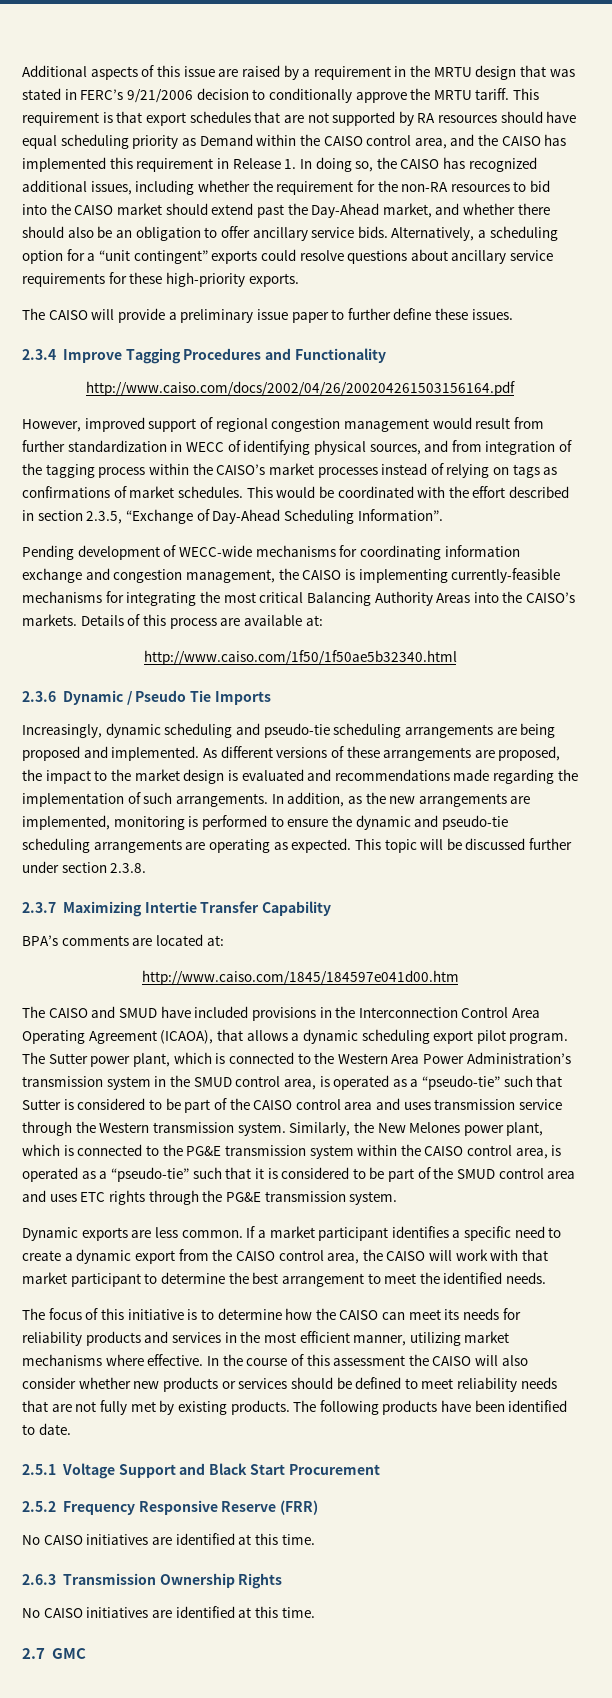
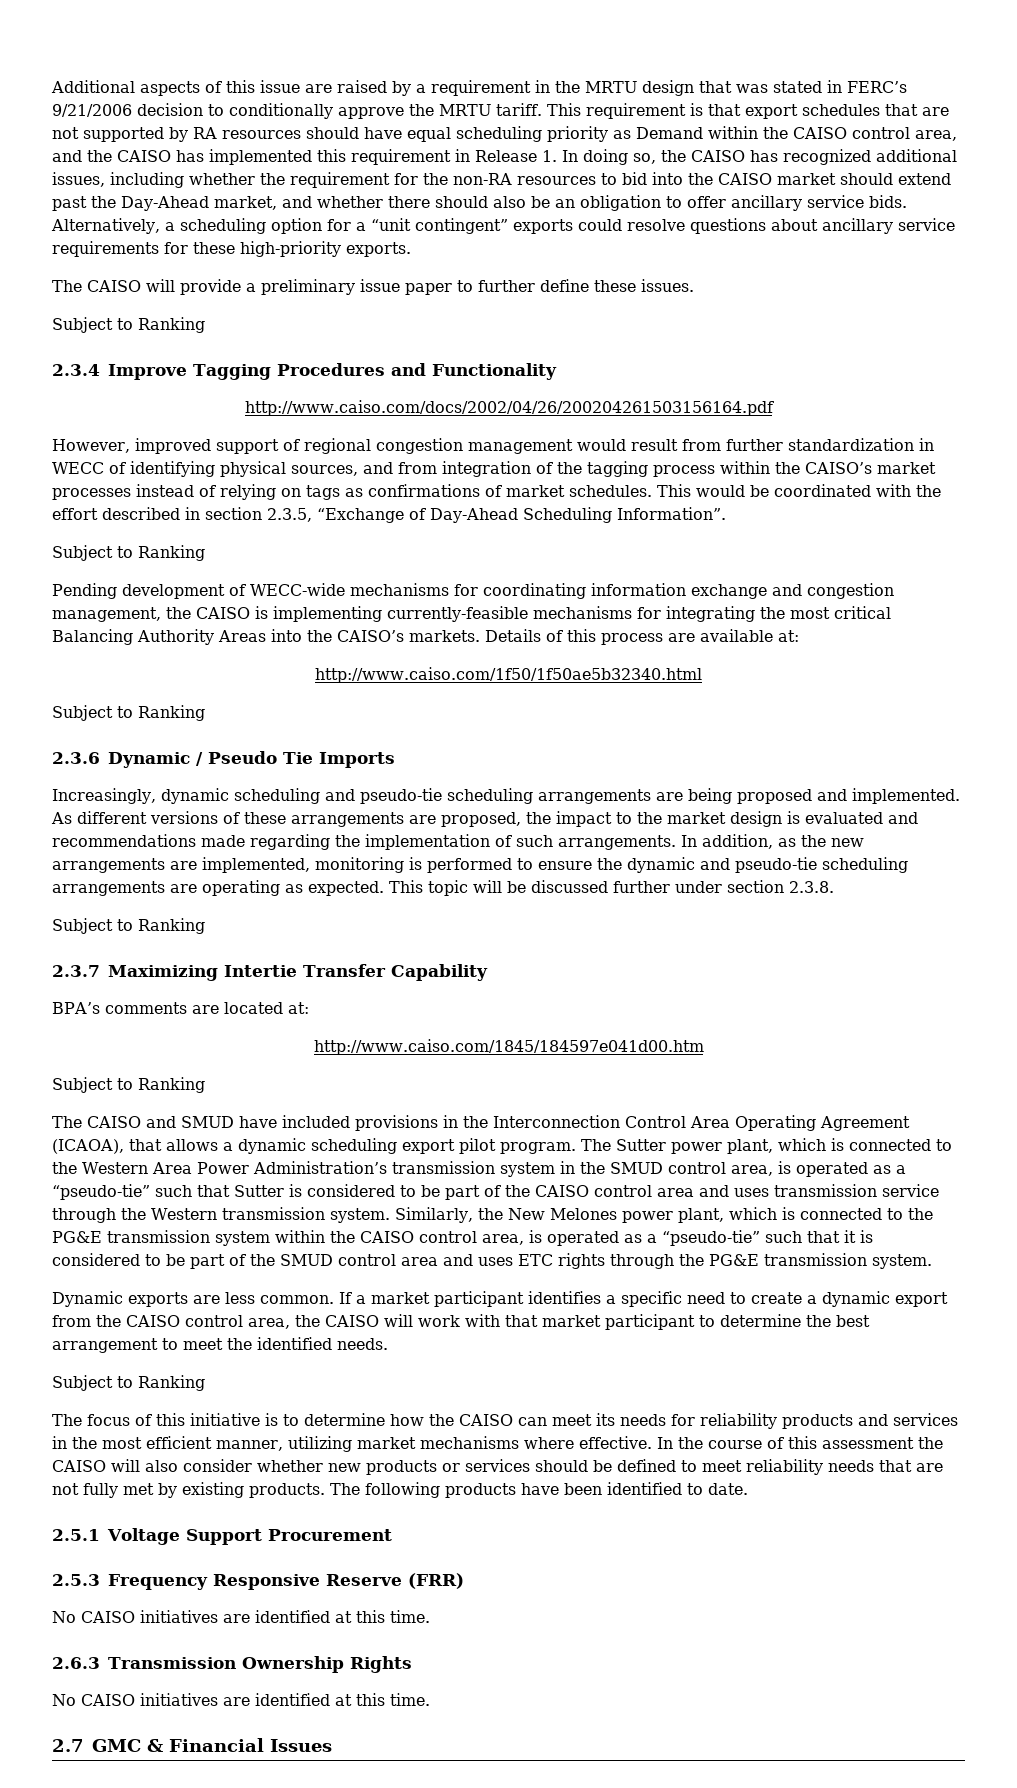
(513, 314) none -> [52,317,205,333] // Subject to Ranking
(443, 515) none -> [52,545,205,561] // Subject to Ranking
(457, 657) none -> [52,705,205,721] // Subject to Ranking
(147, 868) none -> [52,918,205,934] // Subject to Ranking
(459, 977) none -> [52,1077,205,1093] // Subject to Ranking
(547, 1278) none -> [52,1375,205,1391] // Subject to Ranking
[179,1463,285,1475] and Black Start -> (262, 1537) none
[22,1501,56,1512] 2.5.2 -> [52,1574,100,1586] 2.5.3
(86, 1653) none -> [147,1738,332,1752] & Financial Issues

